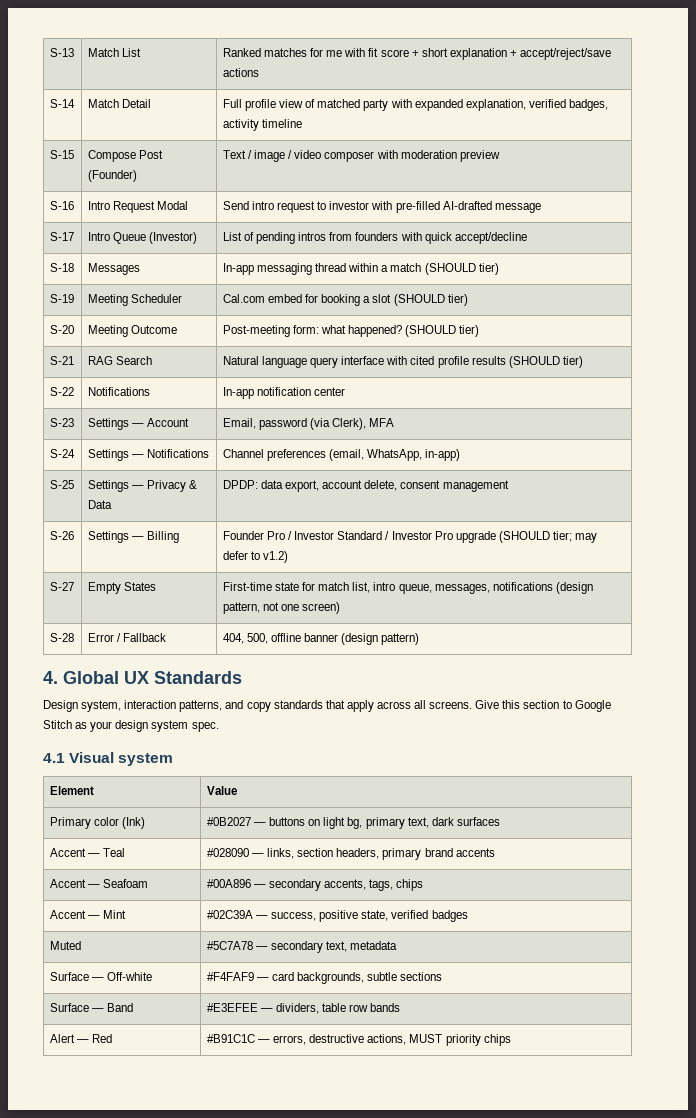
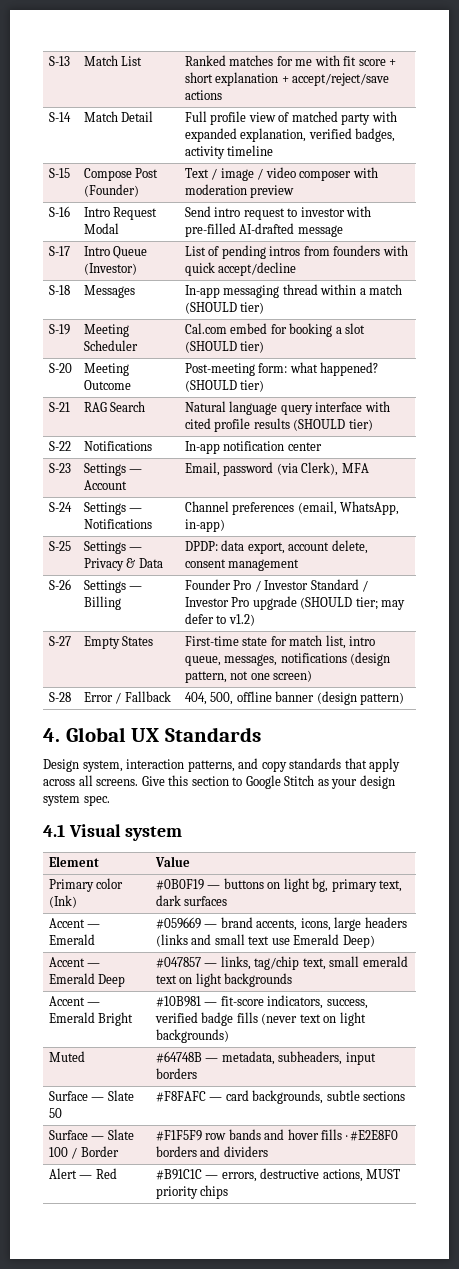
[206,817,251,826] #0B2027 -> [155,879,204,890] #0B0F19
[103,848,126,857] [206,848,495,860] [49,879,149,888] [206,879,424,891] [49,910,127,919] [206,910,468,922] [49,941,81,950] [206,941,398,953] [49,972,153,981] [206,972,254,981] Teal | #028090 — links, section headers, primary brand accents // Accent — Seafoam | #00A896 — secondary accents, tags, chips // Accent — Mint | #02C39A — success, positive state, verified badges // Muted | #5C7A78 — secondary text, metadata // Surface — Off-white | #F4FAF9 -> [48,934,95,945] [155,917,407,931] [155,934,375,948] [48,957,101,967] [48,973,126,987] [155,956,408,970] [155,973,293,987] [48,996,101,1006] [48,1012,134,1026] [155,995,368,1009] [154,1012,366,1026] [155,1029,229,1043] [48,1051,85,1062] [155,1051,376,1065] [155,1068,197,1079] [48,1090,134,1101] [48,1108,62,1118] [155,1091,206,1102] Emerald | #059669 — brand accents, icons, large headers (links and small text use Emerald Deep) // Accent — Emerald Deep | #047857 — links, tag/chip text, small emerald text on light backgrounds // Accent — Emerald Bright | #10B981 — fit-score indicators, success, verified badge fills (never text on light backgrounds) // Muted | #64748B — metadata, subheaders, input borders // Surface — Slate 50 | #F8FAFC
[107,1003,134,1012] [206,1003,401,1014] Band | #E3EFEE — dividers, table row bands -> [107,1129,134,1140] [48,1146,119,1159] [155,1129,399,1141] [155,1146,268,1157] Slate 100 / Border | #F1F5F9 row bands and hover fills · #E2E8F0 borders and dividers

